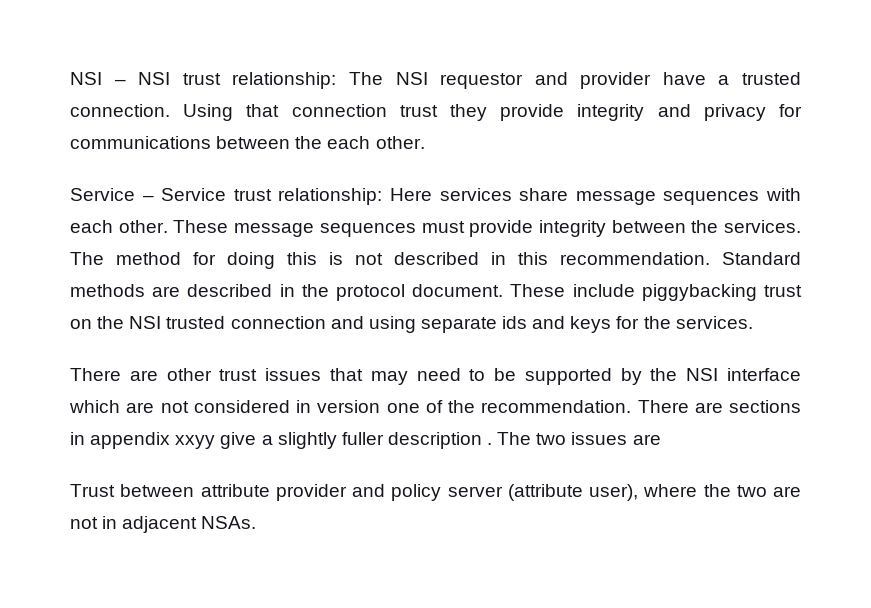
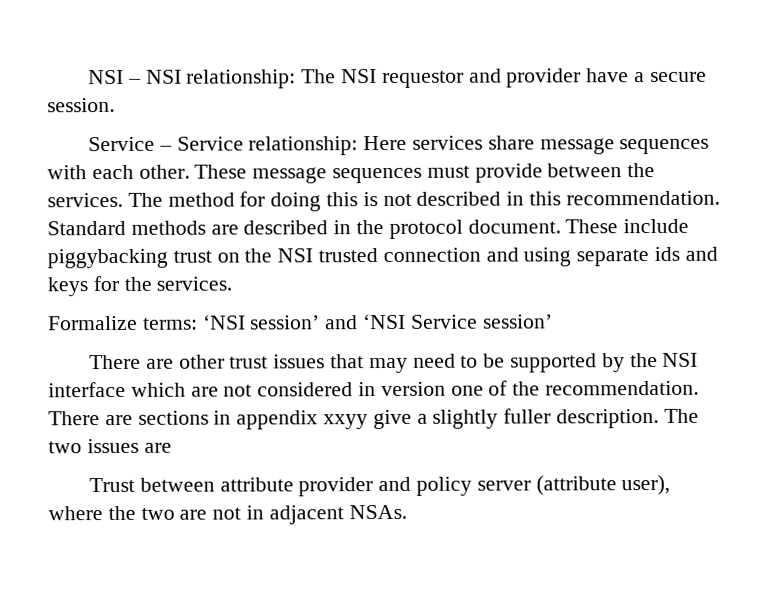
[182,73,221,85] trust -> (182, 76) none
[742,72,802,85] [70,104,803,121] [70,136,425,149] trusted connection. Using that connection trust they provide integrity and privacy for communications between the each other. -> [649,71,707,83] [47,97,115,113] secure session.
[233,189,272,201] trust -> (244, 143) none
[538,220,606,237] integrity -> (543, 173) none
(753, 322) none -> [48,313,553,331] // Formalize terms: ‘NSI session’ and ‘NSI Service session’
[387,432,493,449] description . -> [556,408,660,429] description.

